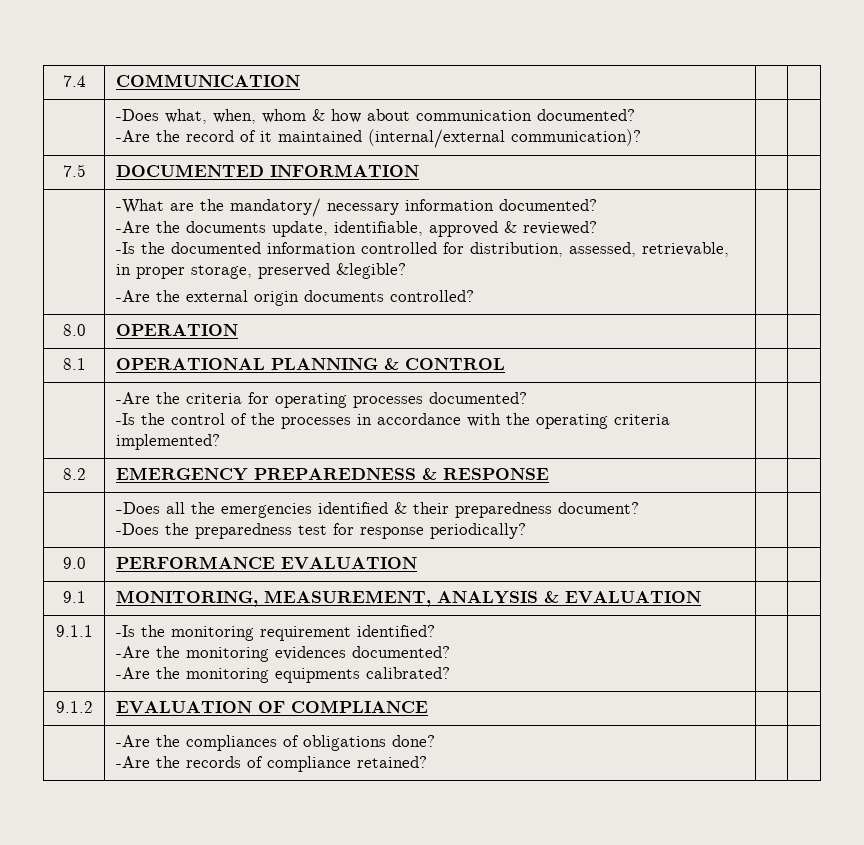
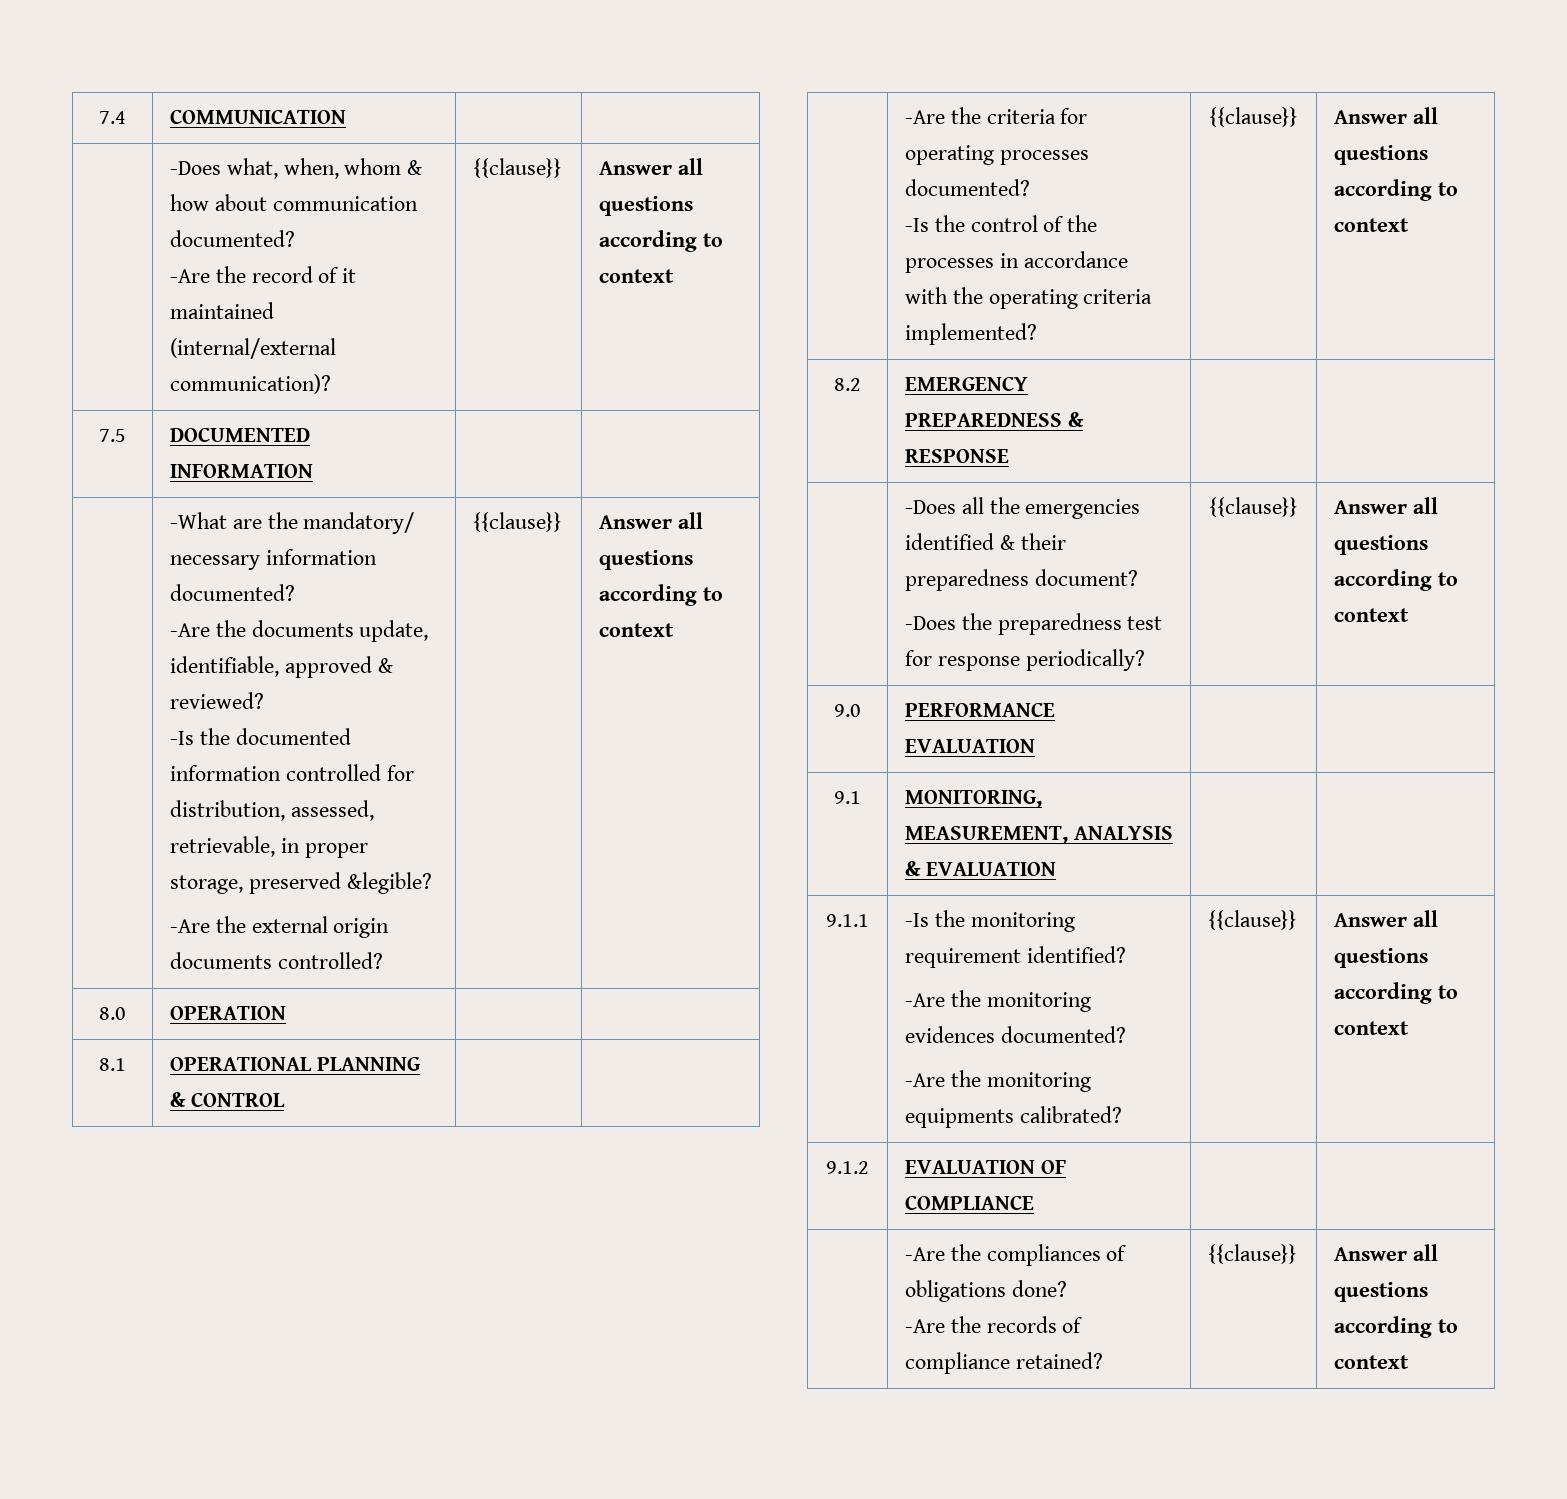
(641, 137) | -> [473,158,563,178] [599,158,703,175] [599,196,694,216] [599,230,723,252] [599,269,675,283] {{clause}} | Answer all questions according to context
(474, 296) | -> [473,512,563,532] [599,512,703,529] [599,550,694,570] [599,584,723,606] [599,623,675,637] {{clause}} | Answer all questions according to context
(220, 442) | -> [1209,107,1298,127] [1334,107,1438,124] [1334,145,1429,165] [1334,179,1458,201] [1334,218,1410,232] {{clause}} | Answer all questions according to context
(526, 531) | -> [1209,497,1298,517] [1334,497,1438,514] [1334,535,1429,555] [1334,569,1458,591] [1334,608,1410,622] {{clause}} | Answer all questions according to context
(450, 673) | -> [1208,910,1298,930] [1334,910,1438,927] [1334,948,1429,968] [1334,982,1458,1004] [1334,1021,1410,1035] {{clause}} | Answer all questions according to context
(427, 762) | -> [1208,1244,1298,1264] [1334,1244,1438,1261] [1334,1282,1429,1302] [1334,1316,1458,1338] [1334,1355,1410,1369] {{clause}} | Answer all questions according to context

